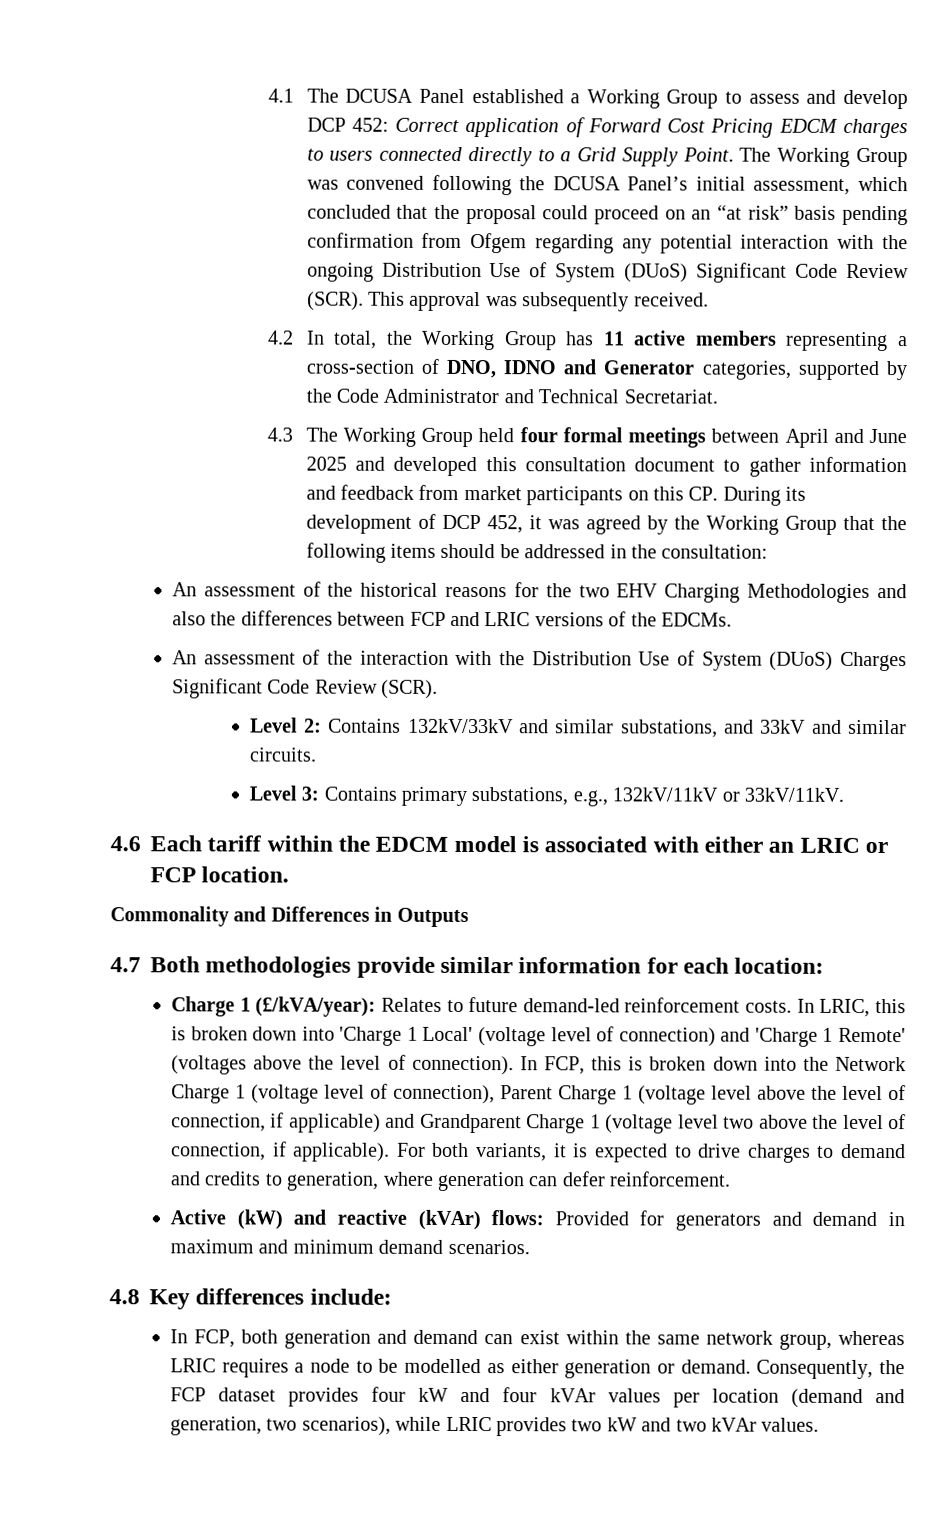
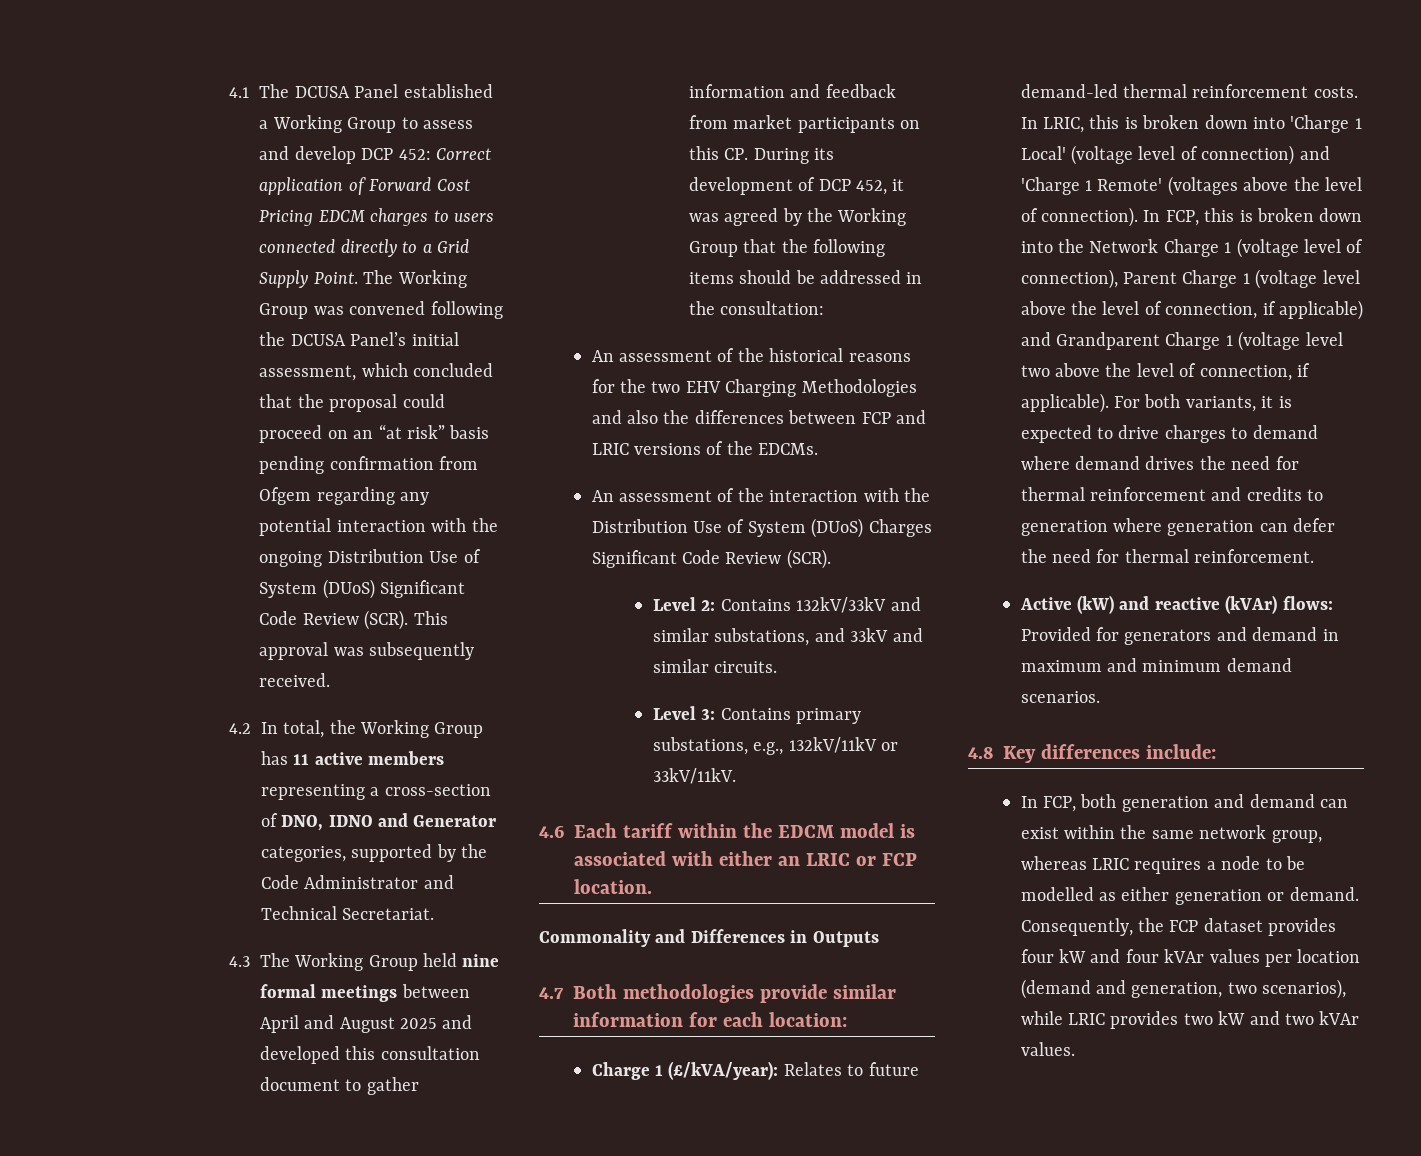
[519,427,558,443] four -> [462,954,500,967] nine
[869,428,908,444] June -> [339,1017,395,1033] August
(620, 1005) none -> [1123,84,1188,98] thermal
(906, 1151) none -> [1020,456,1299,470] [1020,487,1207,501] where demand drives the need for thermal reinforcement
[286,1171,380,1191] generation, -> [1020,520,1108,536] generation
(606, 1179) none -> [1020,549,1189,563] the need for thermal

